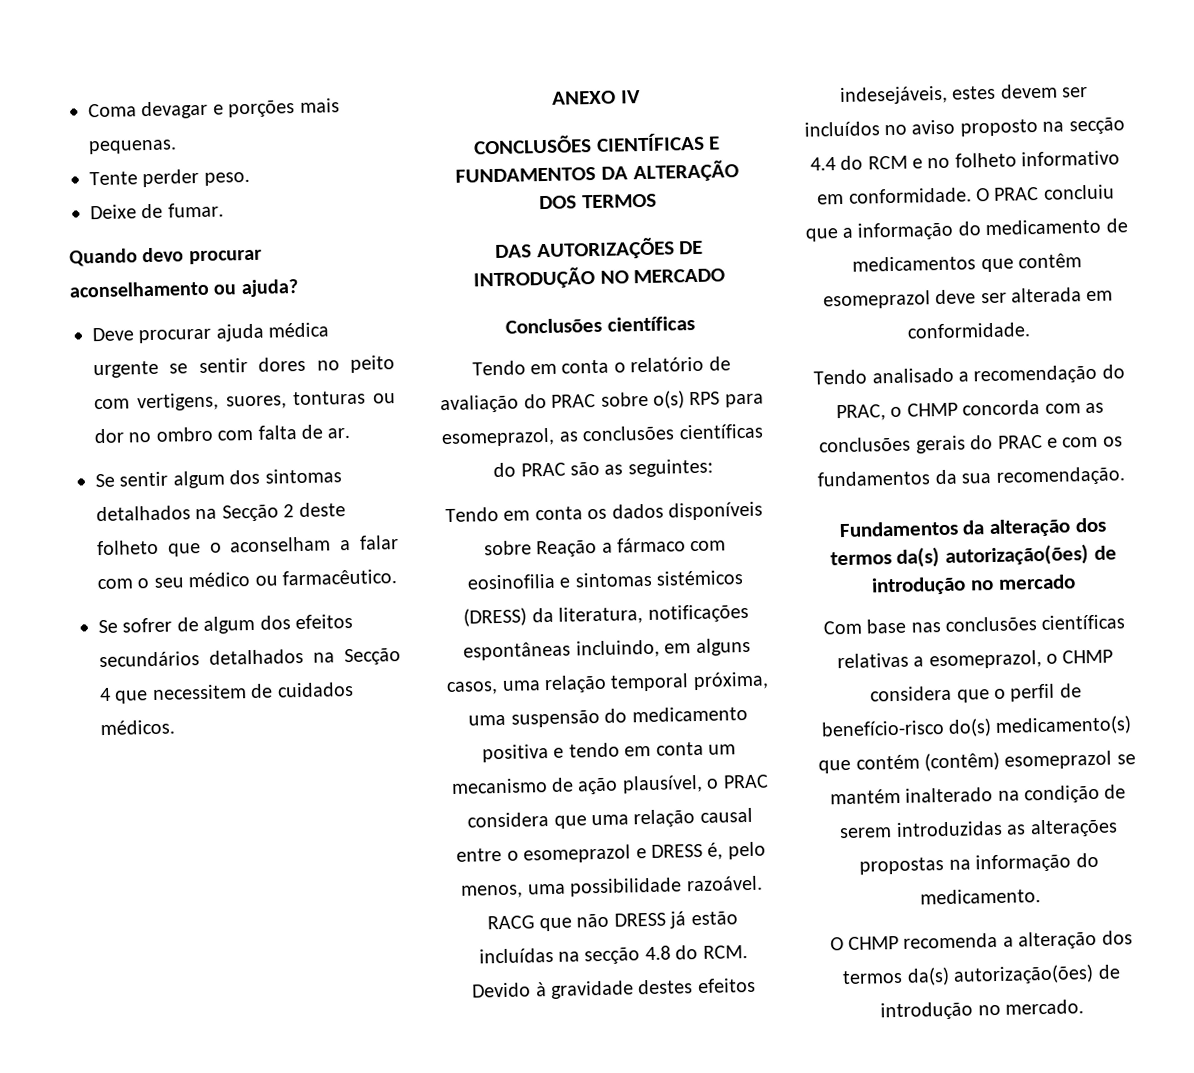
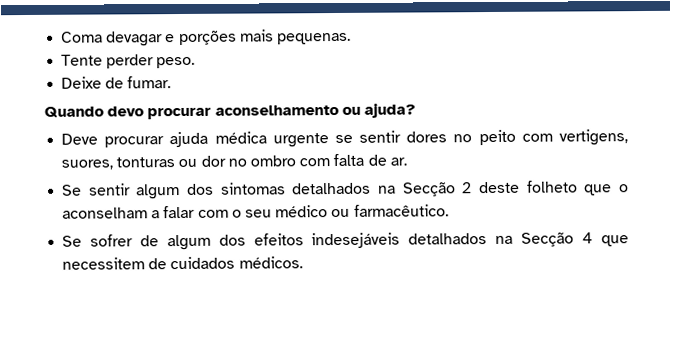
[99,651,200,668] secundários -> [311,232,401,249] indesejáveis
[551,90,641,105] [472,132,721,155] [455,160,739,183] [539,193,657,210] [494,237,704,261] [472,266,726,290] [505,315,695,334] [471,356,731,376] [440,390,764,414] [441,423,764,448] [493,458,713,478] [445,501,763,523] [483,537,727,558] [466,570,744,590] [463,603,749,627] [463,637,751,661] [446,671,769,696] [468,705,748,728] [482,741,736,763] [450,774,769,795] [467,807,753,829] [456,841,766,864] [461,875,763,899] [486,911,738,932] [478,945,748,965] [472,977,756,1000] [838,83,1089,106] [803,117,1125,137] [809,150,1121,171] [817,184,1115,205] [804,218,1128,242] [852,253,1082,273] [822,287,1114,310] [906,322,1031,339] [813,364,1125,385] [836,399,1104,422] [819,434,1123,454] [817,466,1126,487] [838,517,1107,538] [829,544,1117,568] [871,574,1076,596] [822,614,1126,635] [836,649,1114,670] [870,683,1082,703] [820,715,1133,737] [818,750,1136,774] [829,784,1127,805] [839,818,1118,839] [859,852,1099,875] [919,888,1041,905] [829,930,1133,951] [842,964,1121,986] [880,999,1084,1021] // ANEXO IV // CONCLUSÕES CIENTÍFICAS E FUNDAMENTOS DA ALTERAÇÃO DOS TERMOS // DAS AUTORIZAÇÕES DE INTRODUÇÃO NO MERCADO // Conclusões científicas // Tendo em conta o relatório de avaliação do PRAC sobre o(s) RPS para esomeprazol, as conclusões científicas do PRAC são as seguintes: // Tendo em conta os dados disponíveis sobre Reação a fármaco com eosinofilia e sintomas sistémicos (DRESS) da literatura, notificações espontâneas incluindo, em alguns casos, uma relação temporal próxima, uma suspensão do medicamento positiva e tendo em conta um mecanismo de ação plausível, o PRAC considera que uma relação causal entre o esomeprazol e DRESS é, pelo menos, uma possibilidade razoável. RACG que não DRESS já estão incluídas na secção 4.8 do RCM. Devido à gravidade destes efeitos indesejáveis, estes devem ser incluídos no aviso proposto na secção 4.4 do RCM e no folheto informativo em conformidade. O PRAC concluiu que a informação do medicamento de medicamentos que contêm esomeprazol deve ser alterada em conformidade. // Tendo analisado a recomendação do PRAC, o CHMP concorda com as conclusões gerais do PRAC e com os fundamentos da sua recomendação. // Fundamentos da alteração dos termos da(s) autorização(ões) de introdução no mercado // Com base nas conclusões científicas relativas a esomeprazol, o CHMP considera que o perfil de benefício-risco do(s) medicamento(s) que contém (contêm) esomeprazol se mantém inalterado na condição de serem introduzidas as alterações propostas na informação do medicamento. // O CHMP recomenda a alteração dos termos da(s) autorização(ões) de introdução no mercado. -> (303, 262) none

